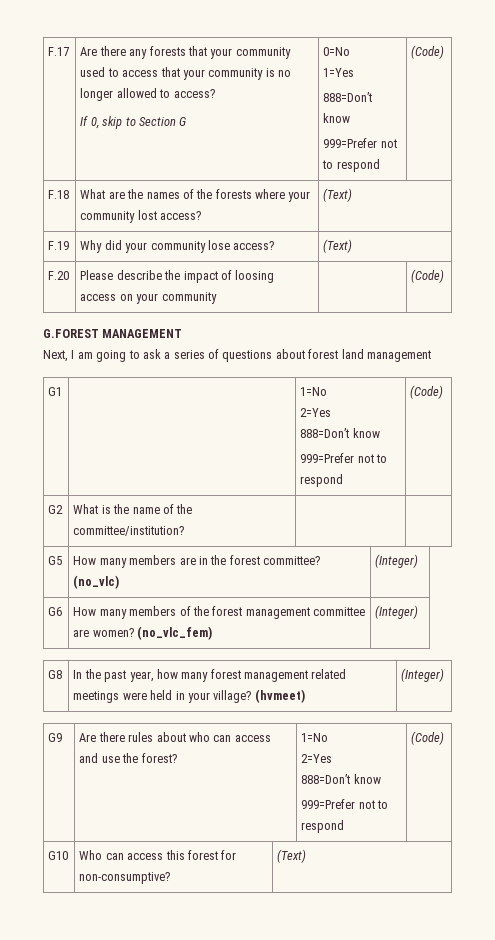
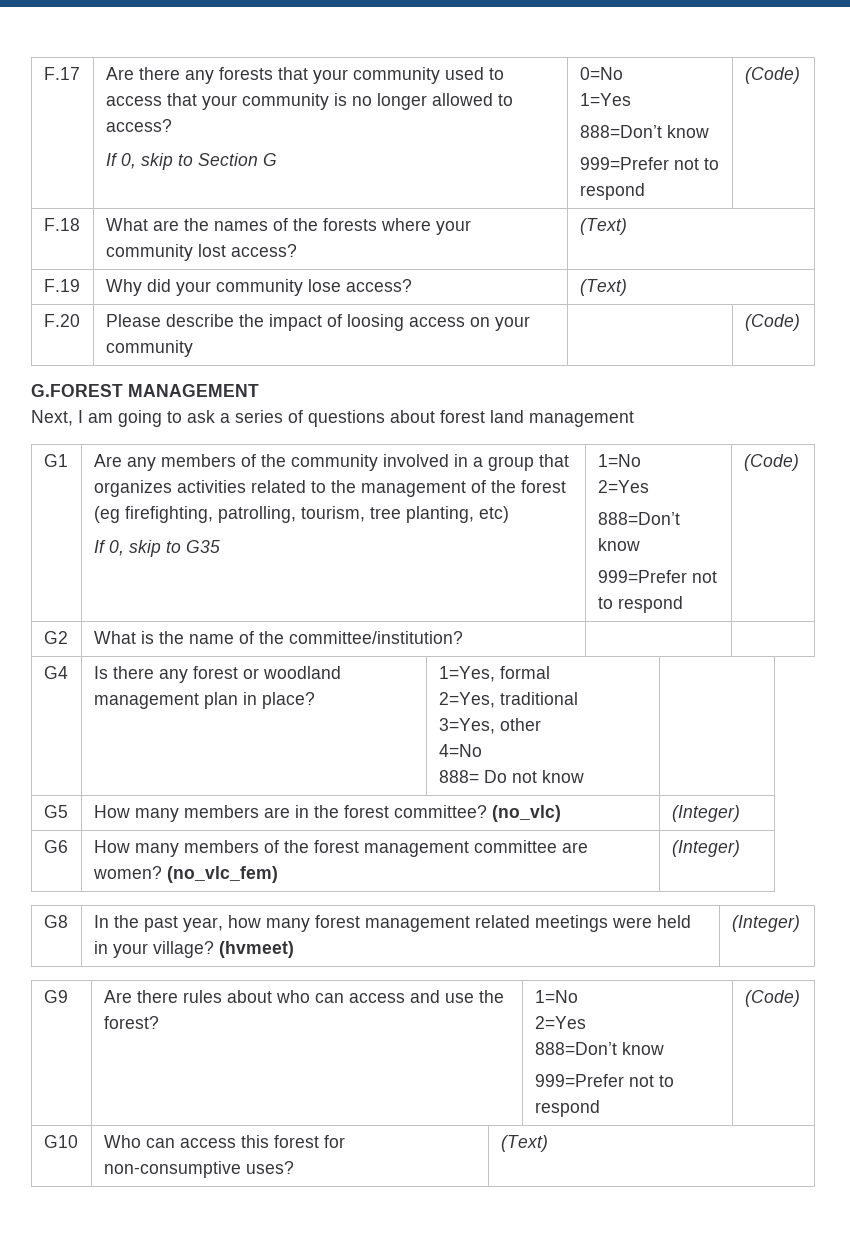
(63, 391) none -> [93,454,569,471] [93,480,566,497] [93,506,509,523] [93,540,220,557] Are any members of the community involved in a group that organizes activities related to the management of the forest (eg firefighting, patrolling, tourism, tree planting, etc) // If 0, skip to G35
(185, 531) none -> [43,666,68,679] [93,666,341,683] [93,692,315,709] [438,666,550,682] [438,692,578,708] [438,718,541,734] [438,744,482,757] [438,770,584,783] // G4 | Is there any forest or woodland management plan in place? | 1=Yes, formal // 2=Yes, traditional // 3=Yes, other // 4=No // 888= Do not know |
[79,872,171,884] non-consumptive? -> [103,1161,294,1178] non-consumptive uses?

